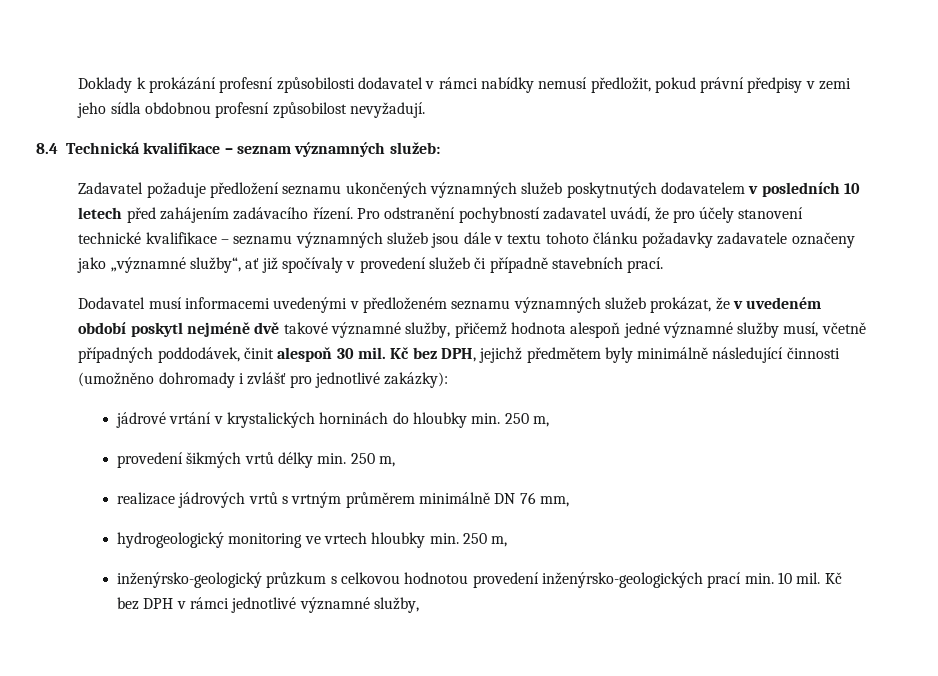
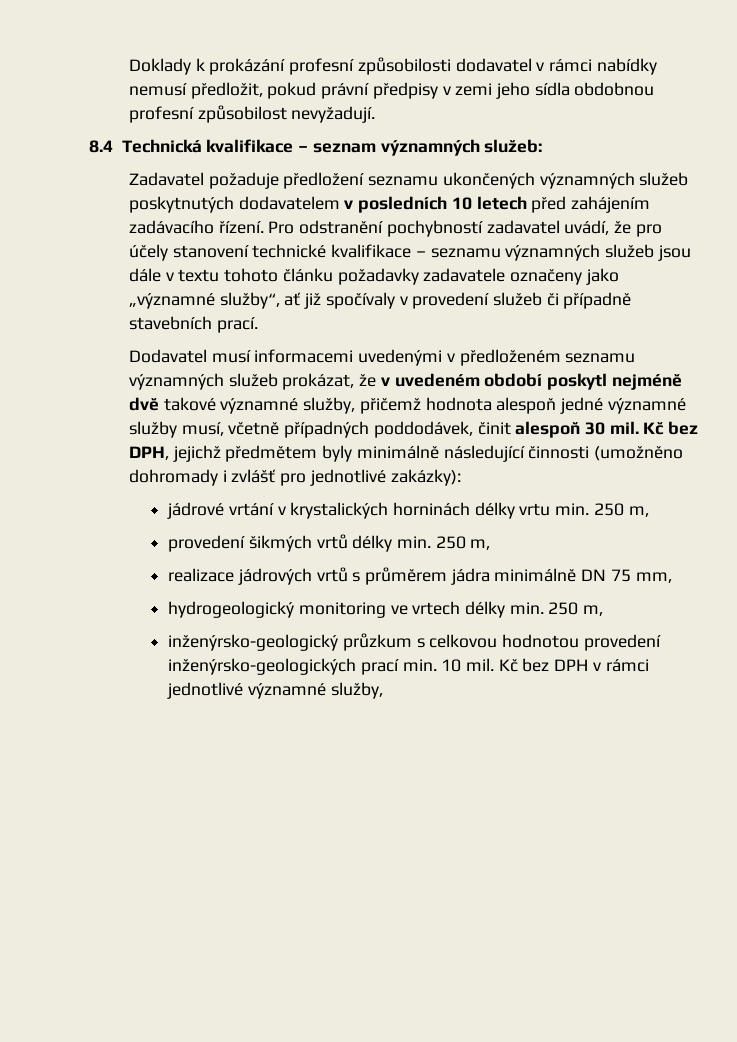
[392,412,467,428] do hloubky -> [474,502,551,519] délky vrtu
[291,492,415,508] vrtným průměrem -> [364,567,490,585] průměrem jádra
[519,492,536,504] 76 -> [610,569,631,582] 75
[371,532,426,548] hloubky -> [464,601,505,618] délky

